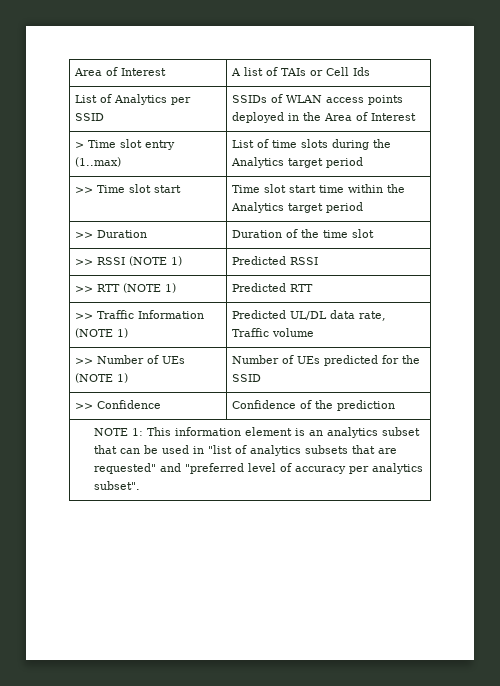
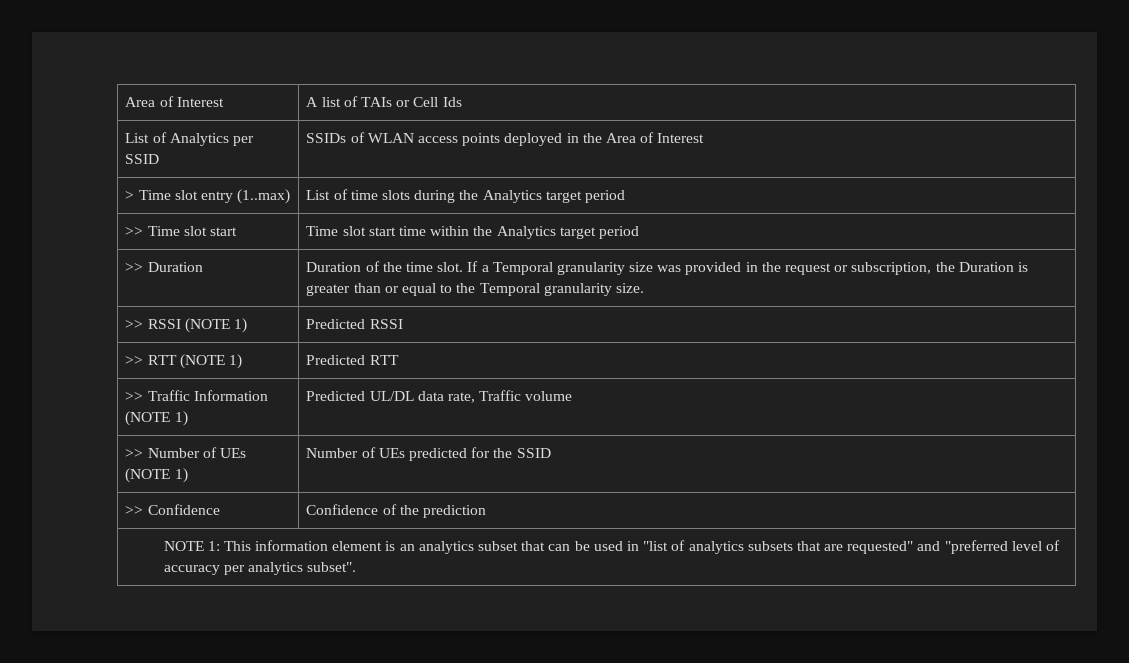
[351,229,374,238] slot -> [437,261,1028,275] [306,283,644,296] slot. If a Temporal granularity size was provided in the request or subscription, the Duration is greater than or equal to the Temporal granularity size.

